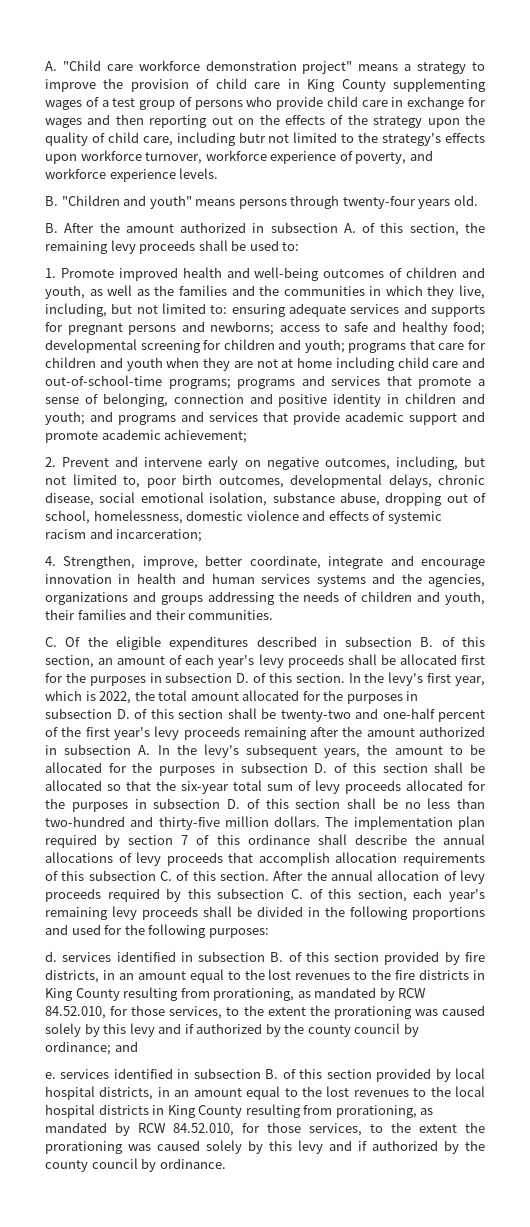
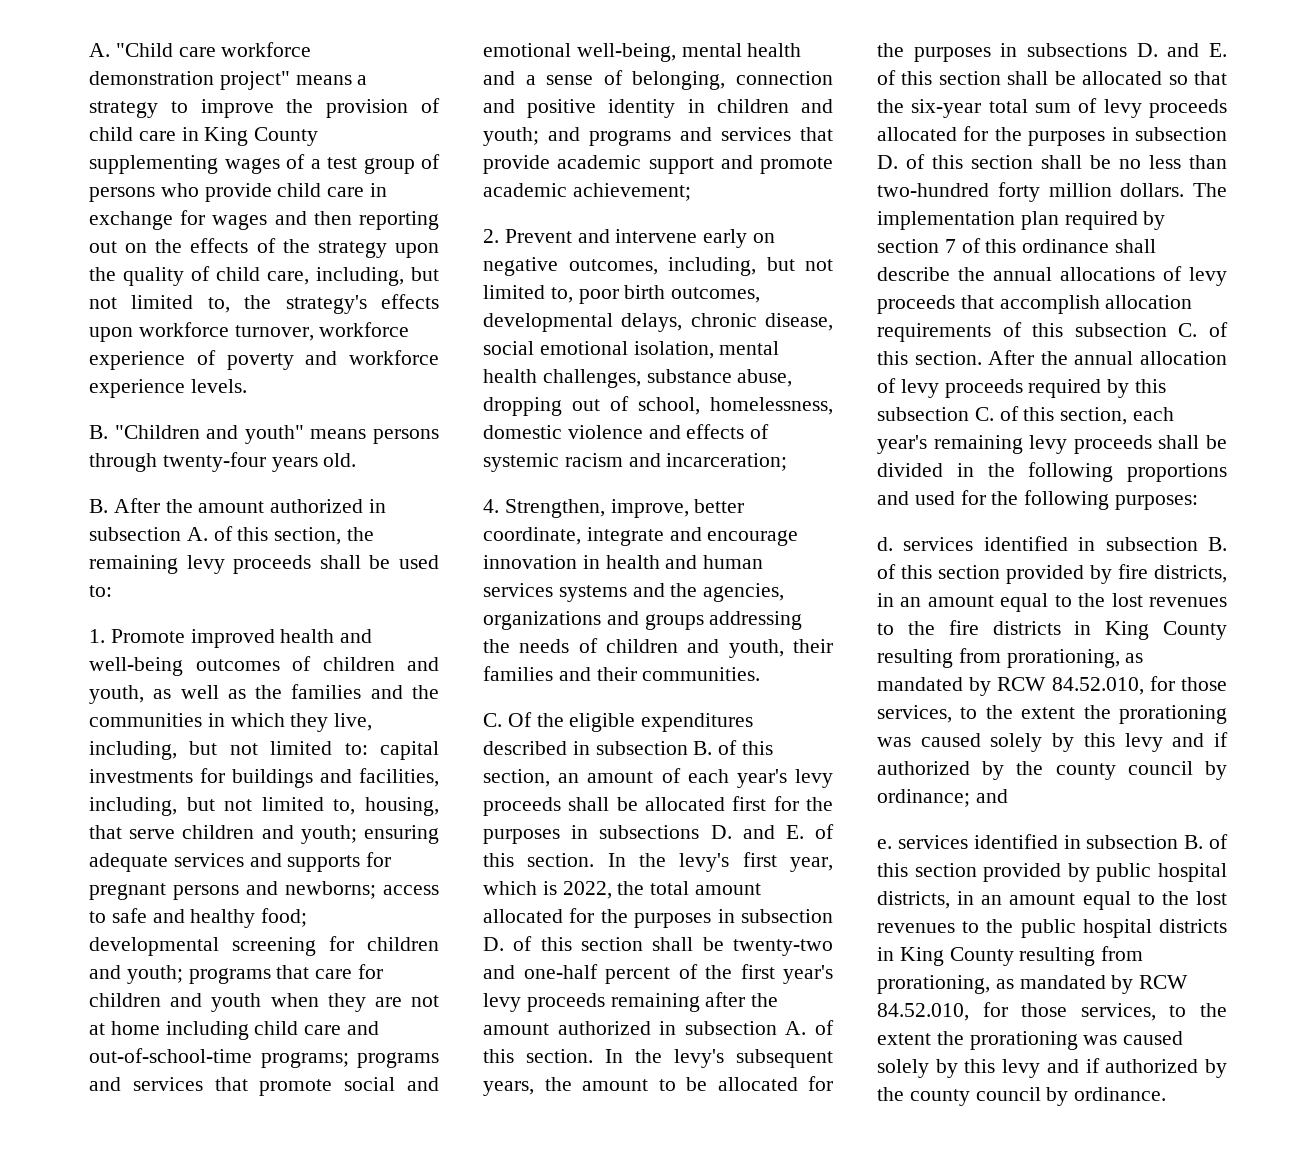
[176,132,355,146] including butr not limited to -> [316,267,439,286] [89,295,230,313] including, but not limited to,
[355,152,407,164] poverty, -> [226,353,294,370] poverty
(228, 309) none -> [380,741,439,760] [89,768,439,788] [89,797,439,816] [89,825,357,844] capital investments for buildings and facilities, including, but not limited to, housing, that serve children and youth;
(472, 383) none -> [344,1077,439,1091] [483,43,802,62] [483,71,515,85] social and emotional well-being, mental health and
(268, 499) none -> [719,341,780,355] [483,369,641,388] mental health challenges,
[165,672,250,683] subsection D. -> [599,825,804,839] subsections D. and E.
(151, 750) none -> [815,1020,834,1035] [483,1049,593,1063] of this section.
[240,762,328,773] subsection D. -> [1027,43,1227,57] subsections D. and E.
[130,816,220,830] and thirty-five -> [997,182,1040,202] forty
[454,1068,485,1079] local -> [1096,863,1152,882] public
[455,1086,486,1097] local -> [1020,919,1076,938] public

